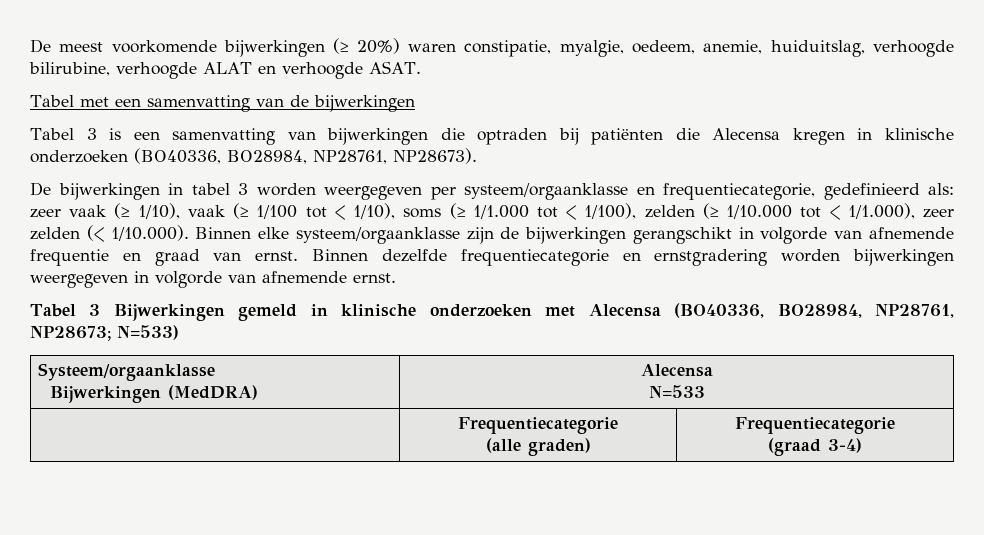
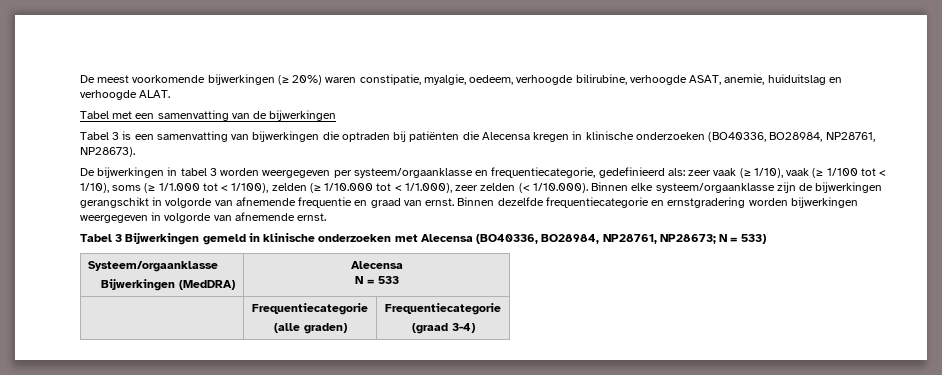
[703,40,865,57] anemie, huiduitslag, -> (514, 80) none
[203,62,252,74] ALAT -> [689,74,826,85] ASAT, anemie, huiduitslag
[368,61,421,74] ASAT. -> [139,90,171,98] ALAT.
[117,325,179,340] N=533) -> [719,234,766,244] N = 533)
[648,385,705,398] N=533 -> [354,276,399,284] N = 533

